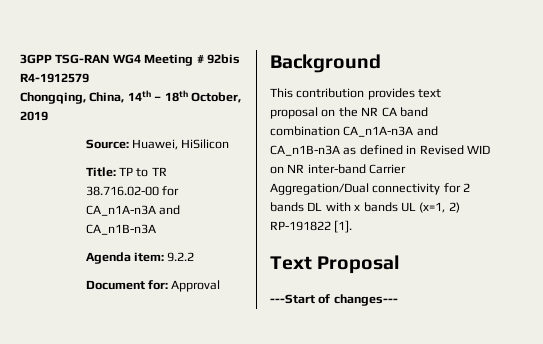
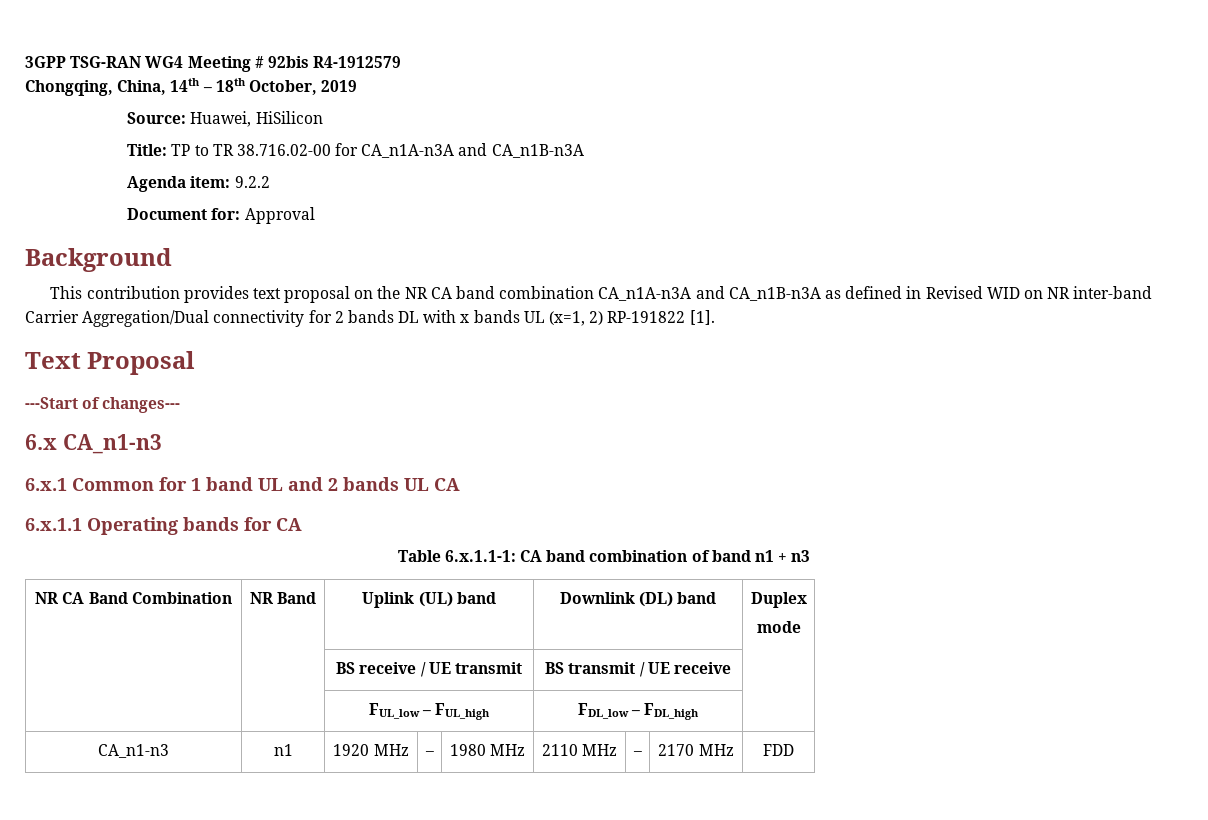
(398, 300) none -> [25,434,162,454] [25,477,460,491] [25,517,302,535] [397,550,811,562] [35,592,232,604] [249,592,317,604] [362,592,496,608] [559,592,717,607] [750,592,807,608] [756,621,801,633] [336,662,522,677] [545,662,731,677] [368,703,491,720] [577,703,700,720] [98,744,169,758] [273,744,293,756] [333,744,409,756] [424,751,434,756] [449,744,526,756] [541,744,618,756] [632,751,642,756] [658,744,734,756] [763,744,794,756] // 6.x CA_n1-n3 // 6.x.1 Common for 1 band UL and 2 bands UL CA // 6.x.1.1 Operating bands for CA // Table 6.x.1.1-1: CA band combination of band n1 + n3 // NR CA Band Combination | NR Band | Uplink (UL) band | Downlink (DL) band | Duplex // mode // | | BS receive / UE transmit | BS transmit / UE receive | // | | FUL_low – FUL_high | FDL_low – FDL_high | // CA_n1-n3 | n1 | 1920 MHz | – | 1980 MHz | 2110 MHz | – | 2170 MHz | FDD

